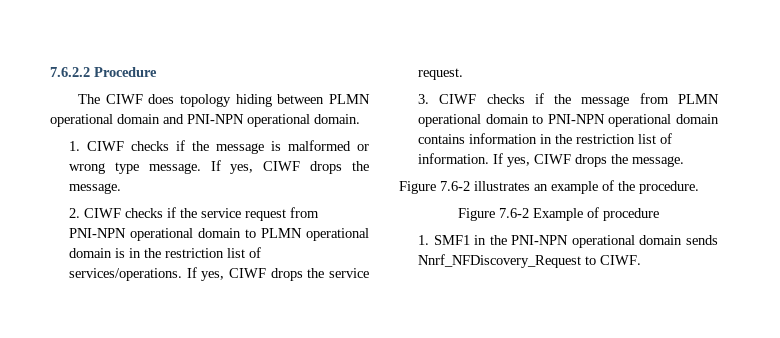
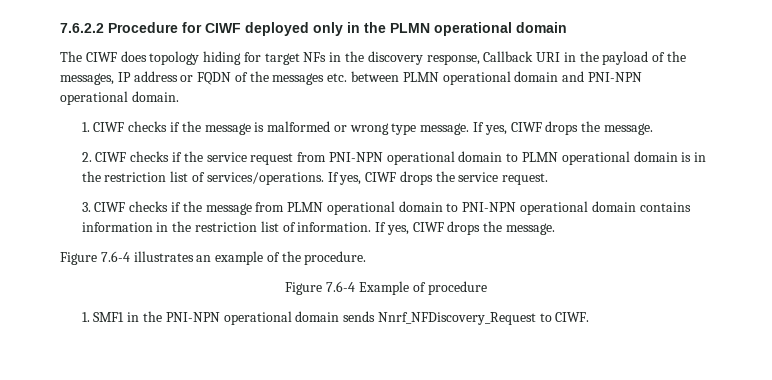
(157, 72) none -> [182,22,567,36] for CIWF deployed only in the PLMN operational domain
(272, 100) none -> [243,51,687,65] [60,71,348,85] for target NFs in the discovery response, Callback URI in the payload of the messages, IP address or FQDN of the messages etc.
[440,181,470,191] 7.6-2 -> [100,251,130,262] 7.6-4
[499,208,529,218] 7.6-2 -> [326,281,356,292] 7.6-4

